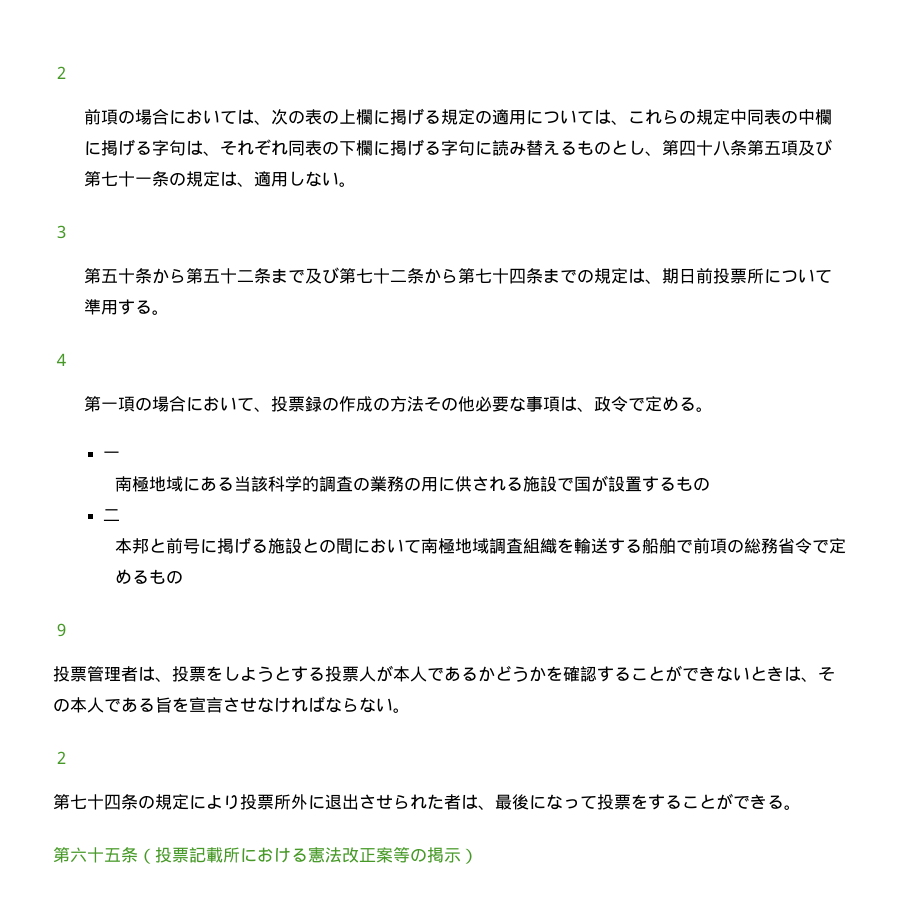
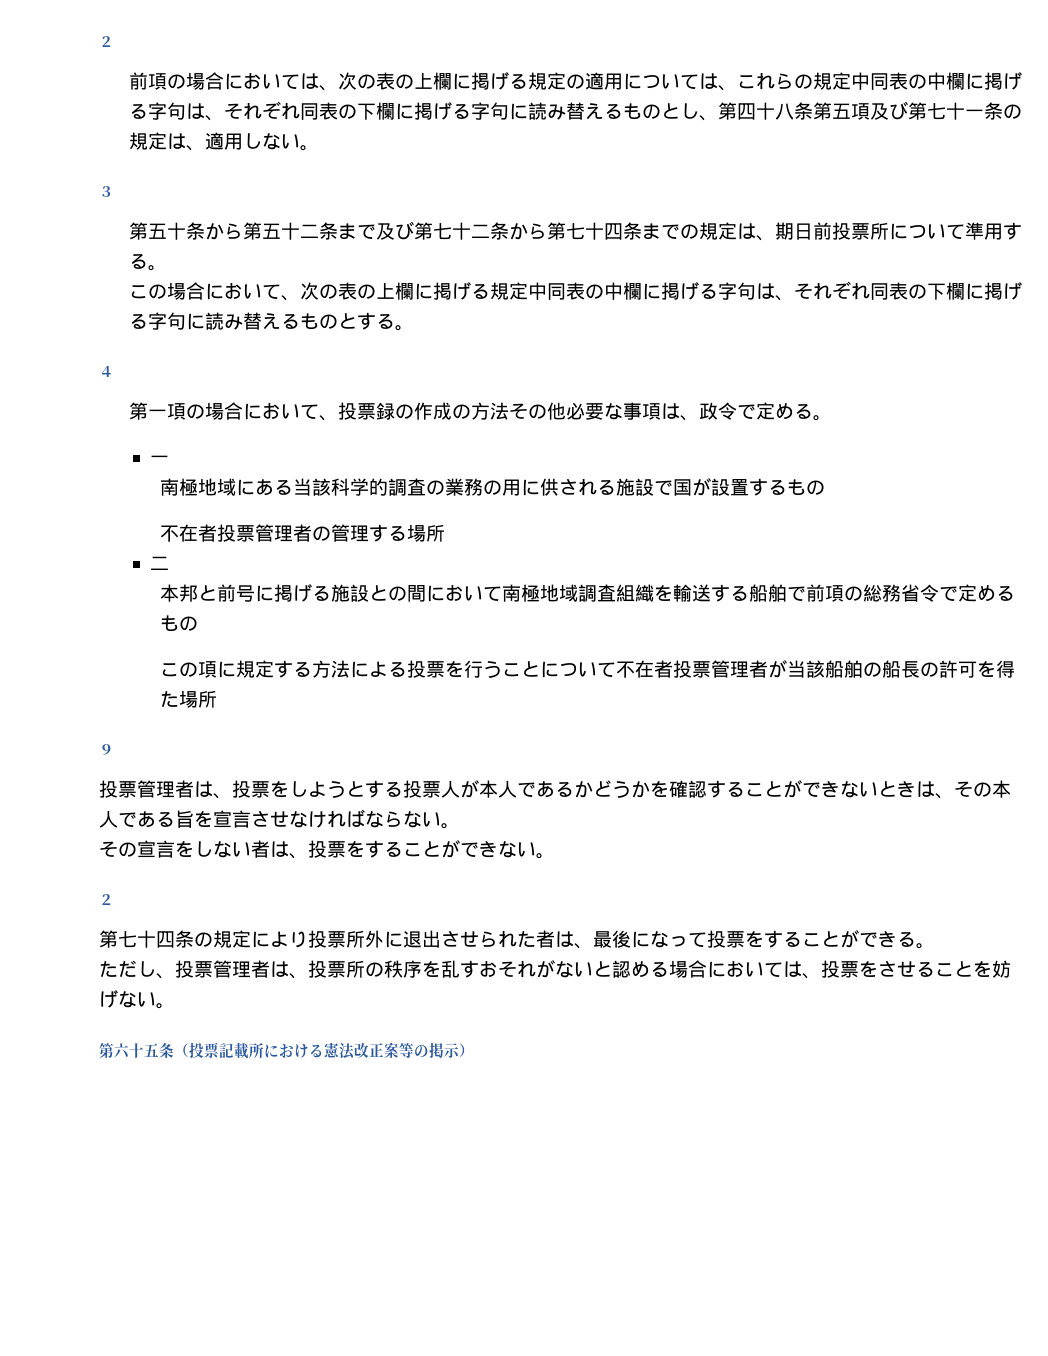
(170, 312) none -> [129,281,1023,301] [129,312,415,331] // この場合において、次の表の上欄に掲げる規定中同表の中欄に掲げる字句は、それぞれ同表の下欄に掲げる字句に読み替えるものとする。
(711, 484) none -> [159,524,445,542] // 不在者投票管理者の管理する場所
(184, 577) none -> [159,660,1015,678] [159,690,217,708] // この項に規定する方法による投票を行うことについて不在者投票管理者が当該船舶の船長の許可を得た場所
(410, 710) none -> [99,840,555,859] // その宣言をしない者は、投票をすることができない。
(801, 807) none -> [99,960,1011,979] [99,990,175,1009] // ただし、投票管理者は、投票所の秩序を乱すおそれがないと認める場合においては、投票をさせることを妨げない。

